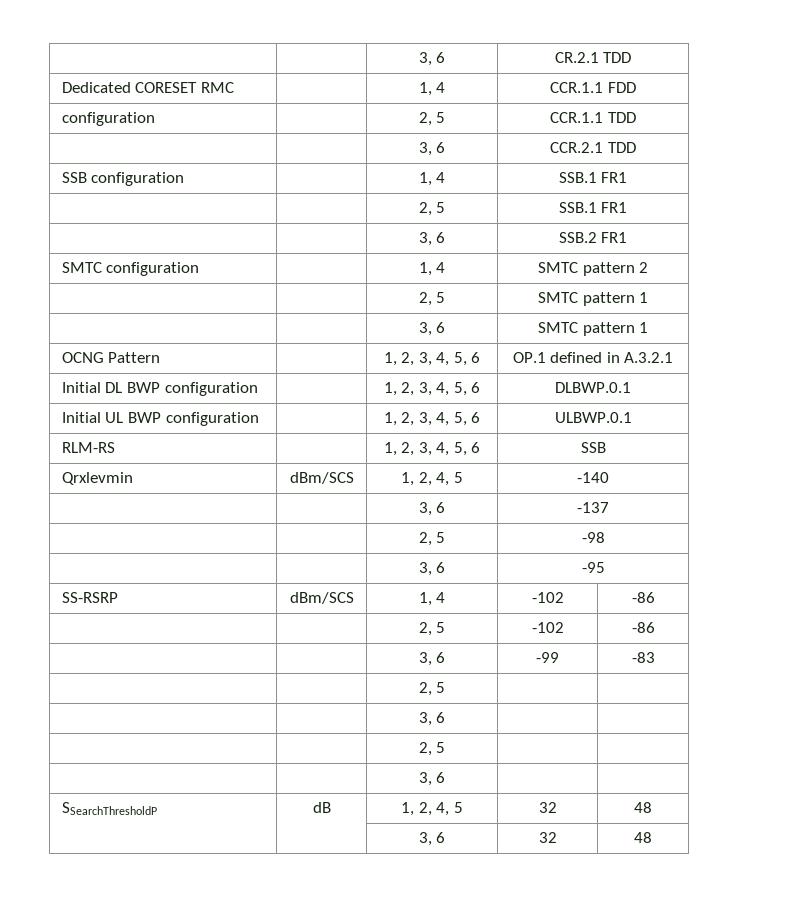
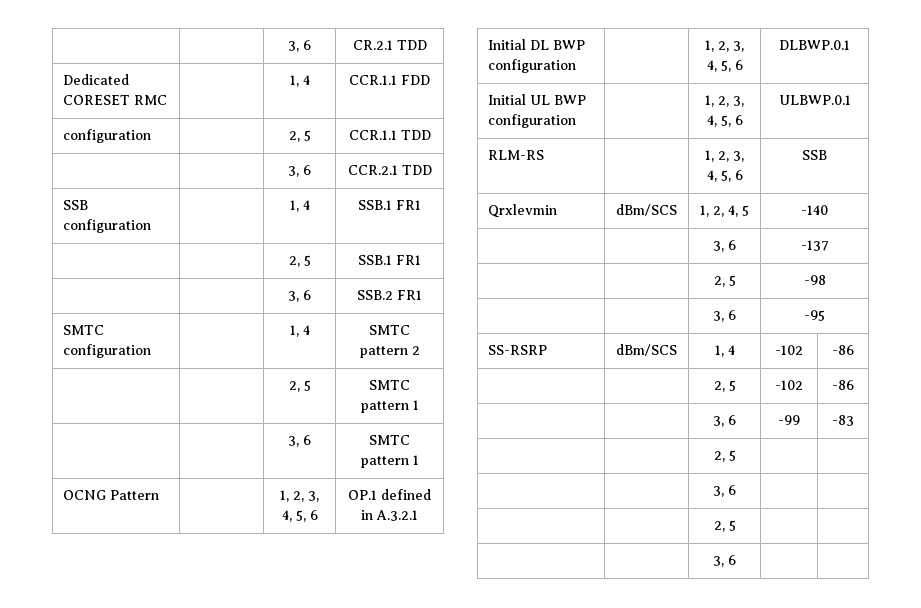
[61,802,157,815] [312,802,331,813] [401,802,463,816] [538,802,557,813] [633,802,652,813] [418,832,446,846] [538,832,557,843] [633,832,652,843] // SSearchThresholdP | dB | 1, 2, 4, 5 | 32 | 48 // | | 3, 6 | 32 | 48 -> (736, 560) none

